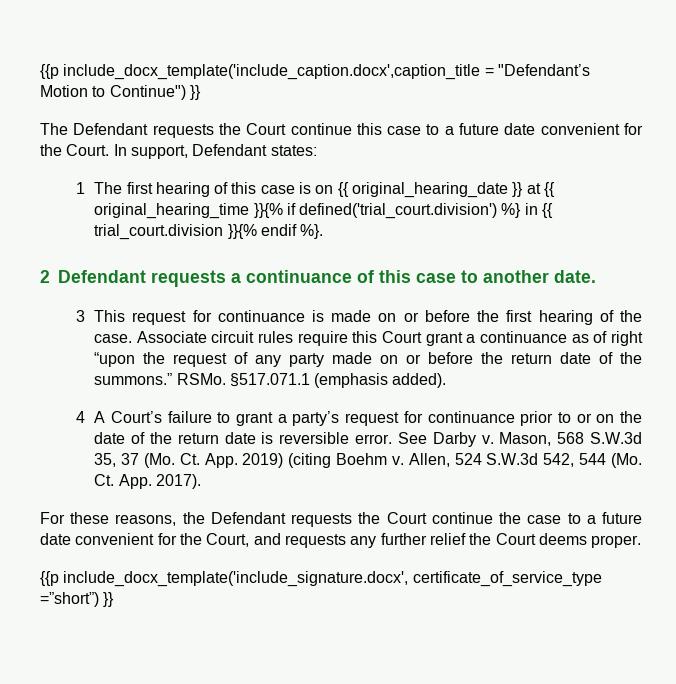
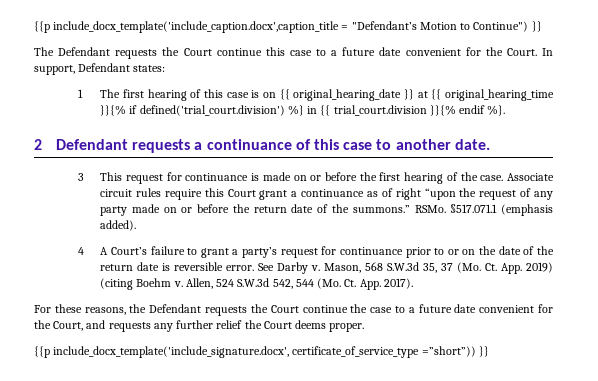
[40,592,99,607] =”short”) -> [421,346,476,357] =”short”))

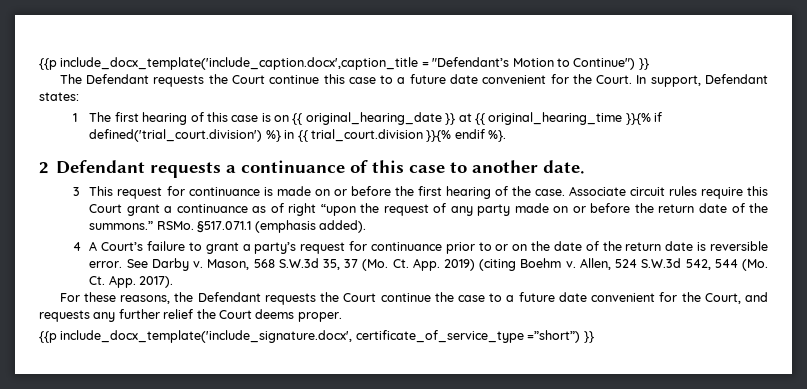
[421,346,476,357] =”short”)) -> [527,330,581,343] =”short”)

